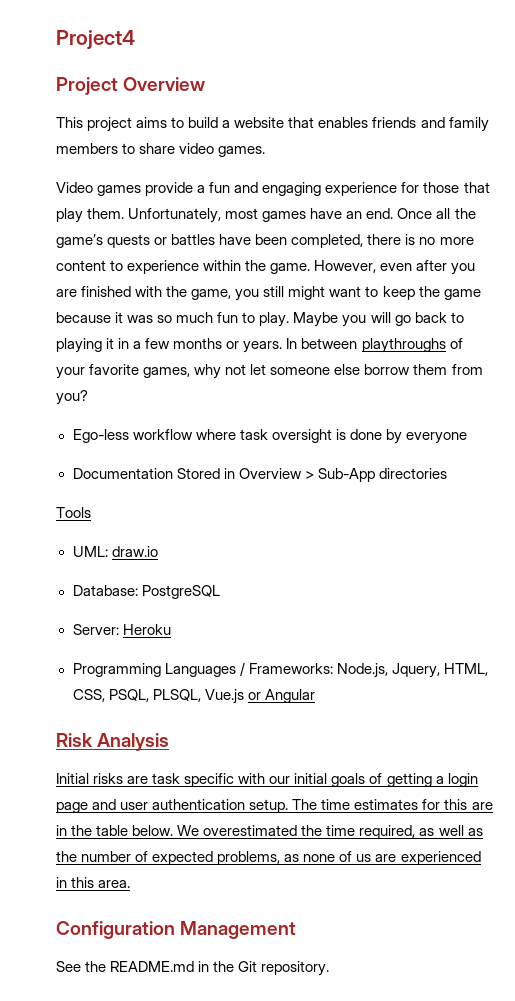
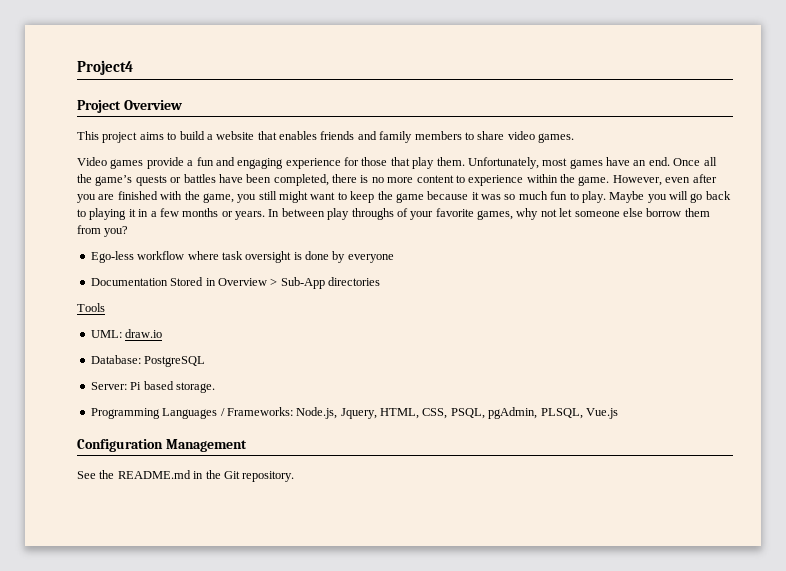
[361,338,446,353] playthroughs -> [327,208,394,220] play throughs
[122,624,171,635] Heroku -> [130,381,215,393] Pi based storage.
(149, 695) none -> [488,407,538,419] pgAdmin,
[247,689,315,703] [56,733,170,751] [56,773,478,787] [56,799,493,813] [56,825,483,839] [56,851,481,865] [56,877,131,888] or Angular // Risk Analysis // Initial risks are task specific with our initial goals of getting a login page and user authentication setup. The time estimates for this are in the table below. We overestimated the time required, as well as the number of expected problems, as none of us are experienced in this area. -> (618, 413) none

